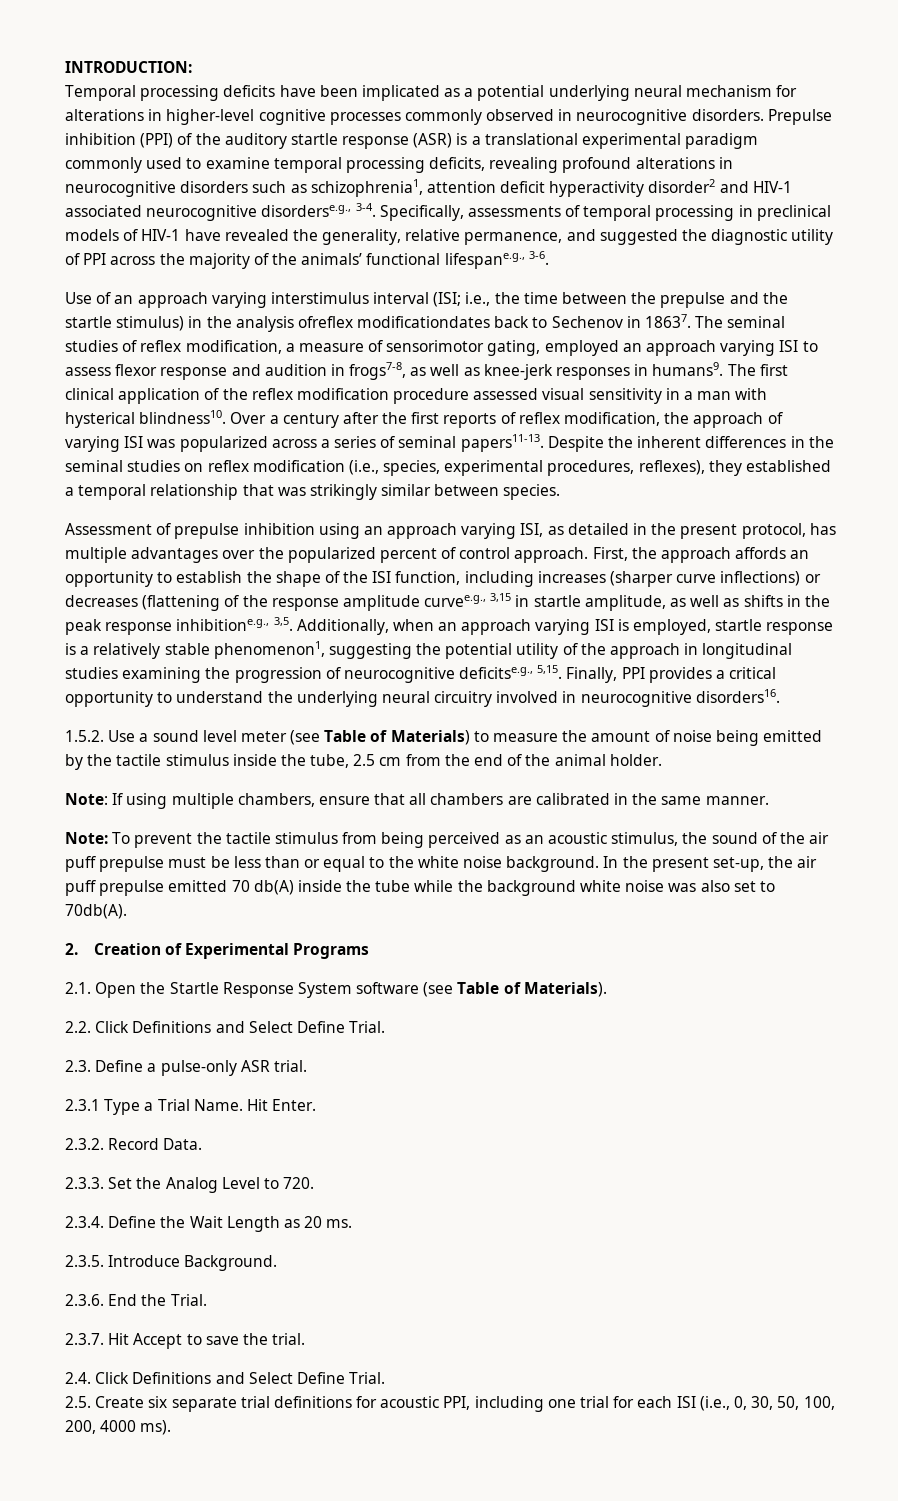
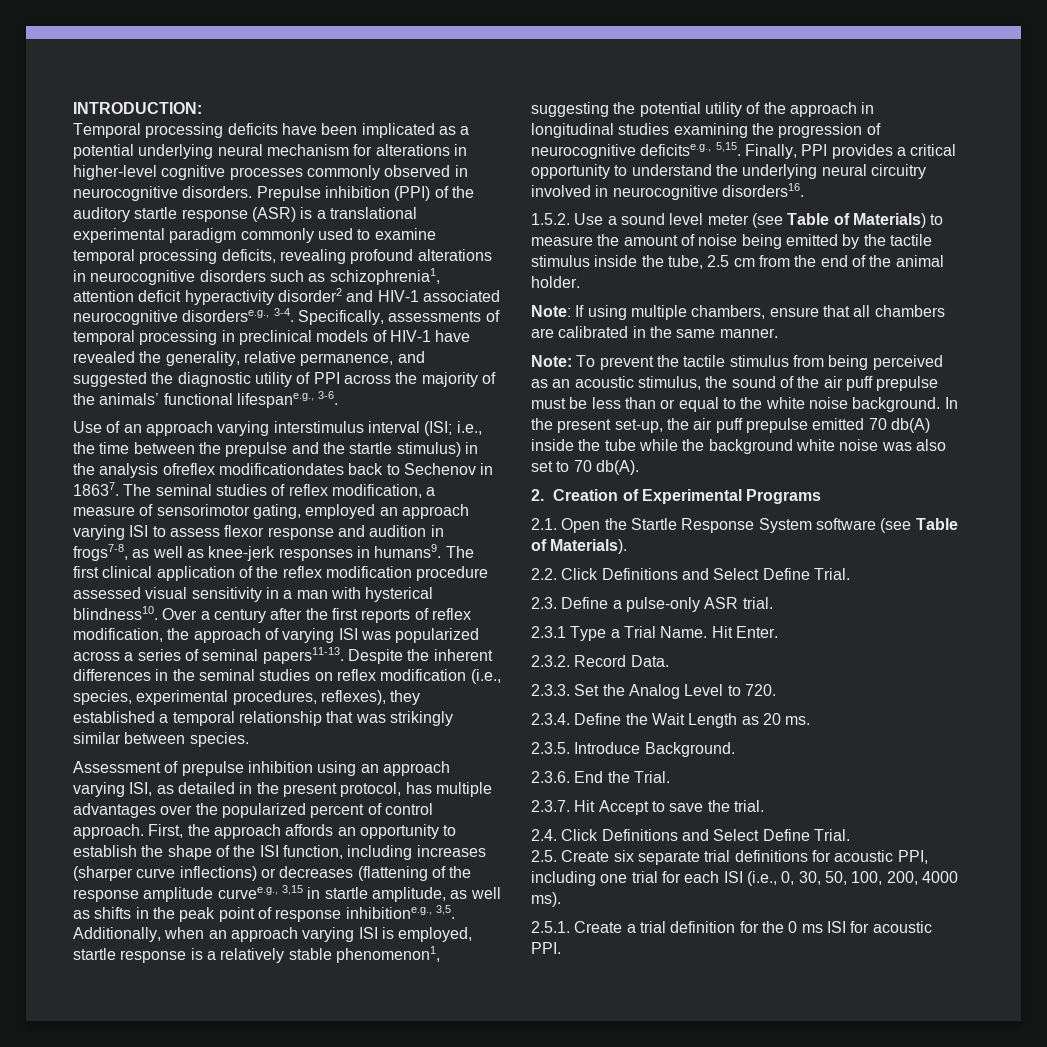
(102, 627) none -> [218,907,272,922] point of
[65,904,127,919] 70db(A). -> [573,460,639,475] 70 db(A).
(172, 1427) none -> [531,921,932,933] [531,942,561,954] // 2.5.1. Create a trial definition for the 0 ms ISI for acoustic PPI.

